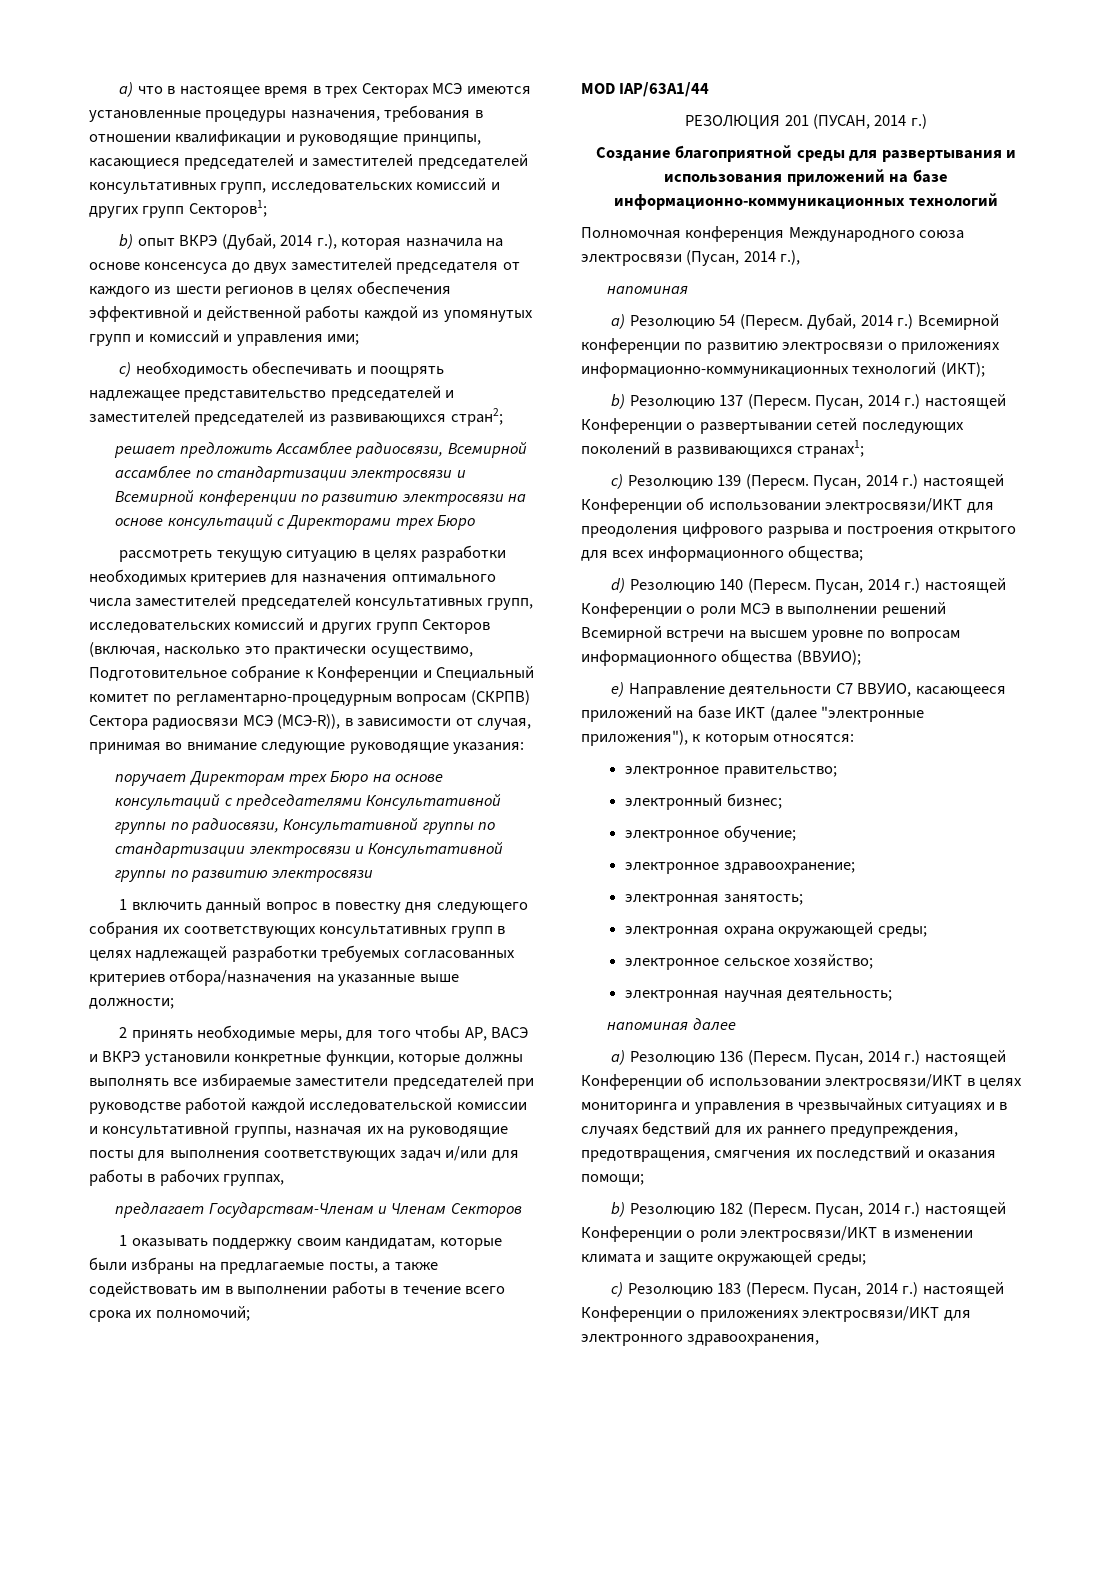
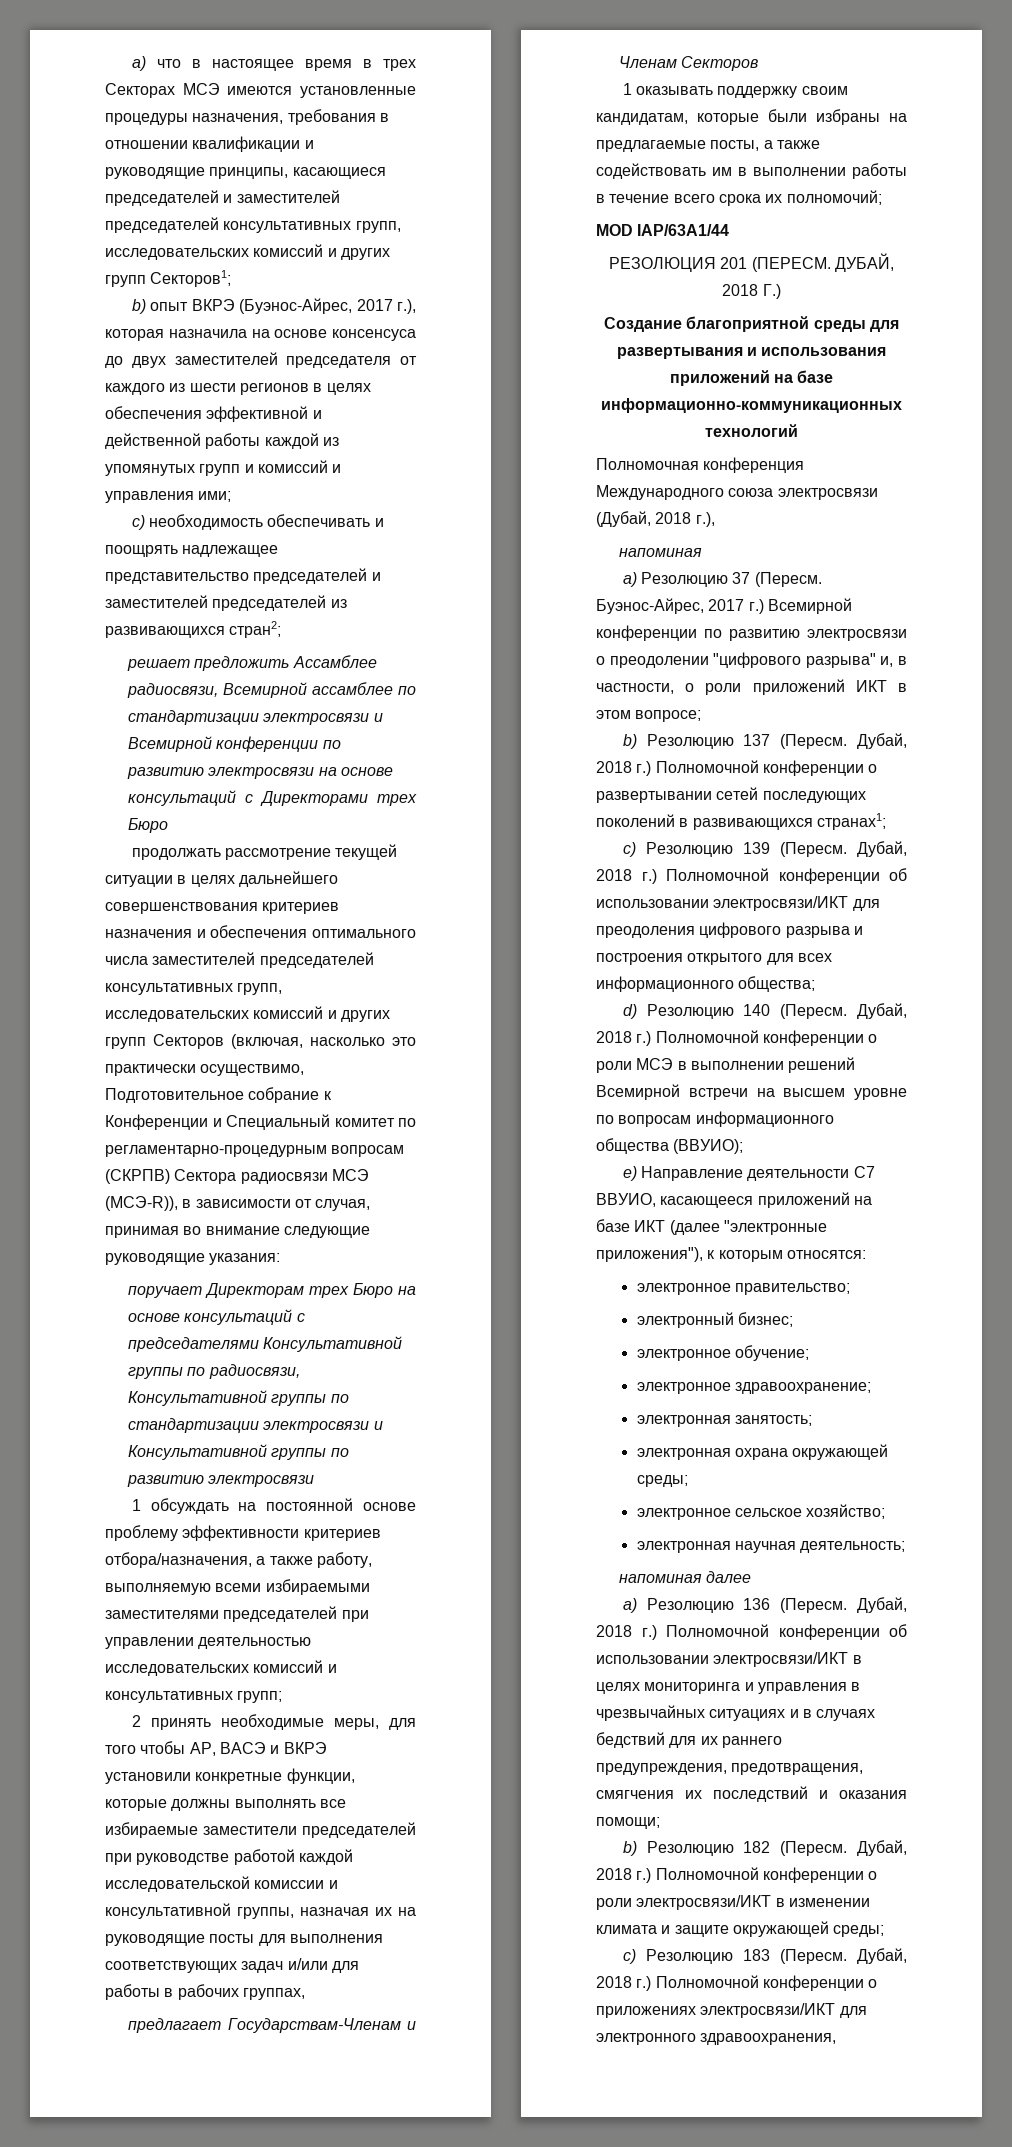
[221,233,313,250] (Дубай, 2014 -> [239,298,393,314] (Буэнос-Айрес, 2017
[119,545,506,562] [89,569,388,586] рассмотреть текущую ситуацию в целях разработки необходимых критериев для назначения -> [131,844,398,860] [105,871,338,887] [105,902,340,914] [105,925,308,938] продолжать рассмотрение текущей ситуации в целях дальнейшего совершенствования критериев назначения и обеспечения
[131,898,528,914] [89,921,506,938] [89,945,515,962] [89,969,459,986] [89,998,174,1009] включить данный вопрос в повестку дня следующего собрания их соответствующих консультативных групп в целях надлежащей разработки требуемых согласованных критериев отбора/назначения на указанные выше должности; -> [150,1498,416,1514] [105,1525,381,1541] [105,1552,372,1568] [105,1579,370,1595] [105,1606,369,1622] [105,1637,312,1649] [105,1660,337,1676] [105,1691,283,1703] обсуждать на постоянной основе проблему эффективности критериев отбора/назначения, а также работу, выполняемую всеми избираемыми заместителями председателей при управлении деятельностью исследовательских комиссий и консультативных групп;
[813,114,927,129] (ПУСАН, 2014 г.) -> [751,253,894,272] [722,284,781,299] (ПЕРЕСМ. ДУБАЙ, 2018 Г.)
[686,250,776,266] (Пусан, 2014 -> [596,511,692,527] (Дубай, 2018
[719,313,893,330] 54 (Пересм. Дубай, 2014 -> [732,572,822,587] [596,598,745,614] 37 (Пересм. Буэнос-Айрес, 2017
[901,342,1001,354] [581,362,985,378] приложениях информационно-коммуникационных технологий (ИКТ); -> [609,652,907,668] [596,679,907,695] [596,710,702,722] преодолении "цифрового разрыва" и, в частности, о роли приложений ИКТ в этом вопросе;
[815,394,1006,410] [581,418,682,434] Пусан, 2014 г.) настоящей Конференции -> [857,733,907,749] [596,760,864,776] Дубай, 2018 г.) Полномочной конференции
[813,474,1004,490] [581,498,682,514] Пусан, 2014 г.) настоящей Конференции -> [857,841,907,857] [596,868,880,884] Дубай, 2018 г.) Полномочной конференции
[815,578,1006,594] [581,602,682,618] Пусан, 2014 г.) настоящей Конференции -> [857,1003,907,1019] [596,1030,864,1046] Дубай, 2018 г.) Полномочной конференции
[815,1050,1006,1066] [581,1074,682,1090] Пусан, 2014 г.) настоящей Конференции -> [857,1597,907,1613] [596,1624,880,1640] Дубай, 2018 г.) Полномочной конференции
[815,1202,1006,1218] [581,1226,682,1242] Пусан, 2014 г.) настоящей Конференции -> [857,1840,907,1856] [596,1867,864,1883] Дубай, 2018 г.) Полномочной конференции
[813,1282,1004,1298] [581,1306,682,1322] Пусан, 2014 г.) настоящей Конференции -> [857,1948,907,1964] [596,1975,864,1991] Дубай, 2018 г.) Полномочной конференции

